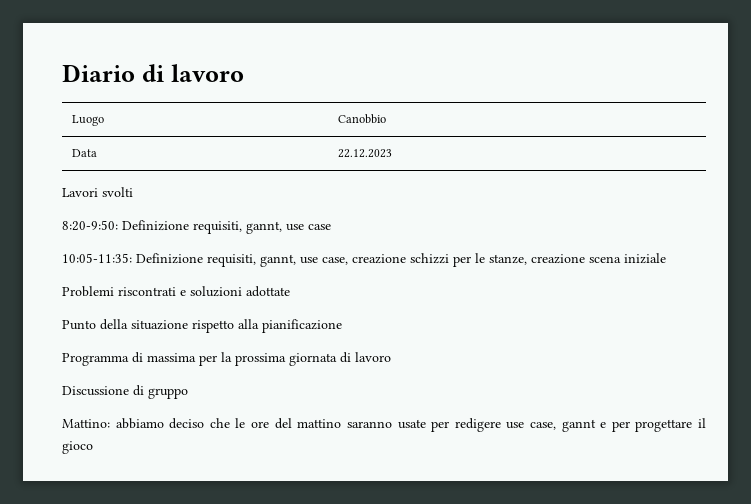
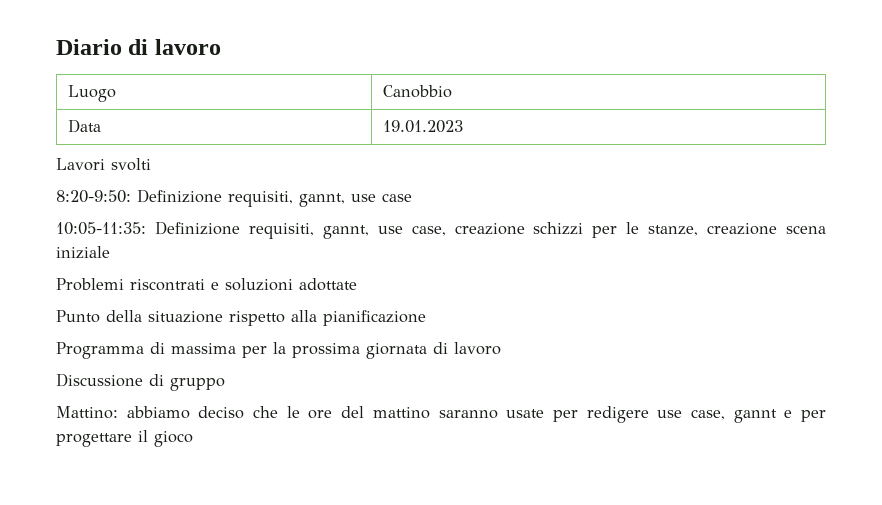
[338,149,393,158] 22.12.2023 -> [383,120,464,133] 19.01.2023

